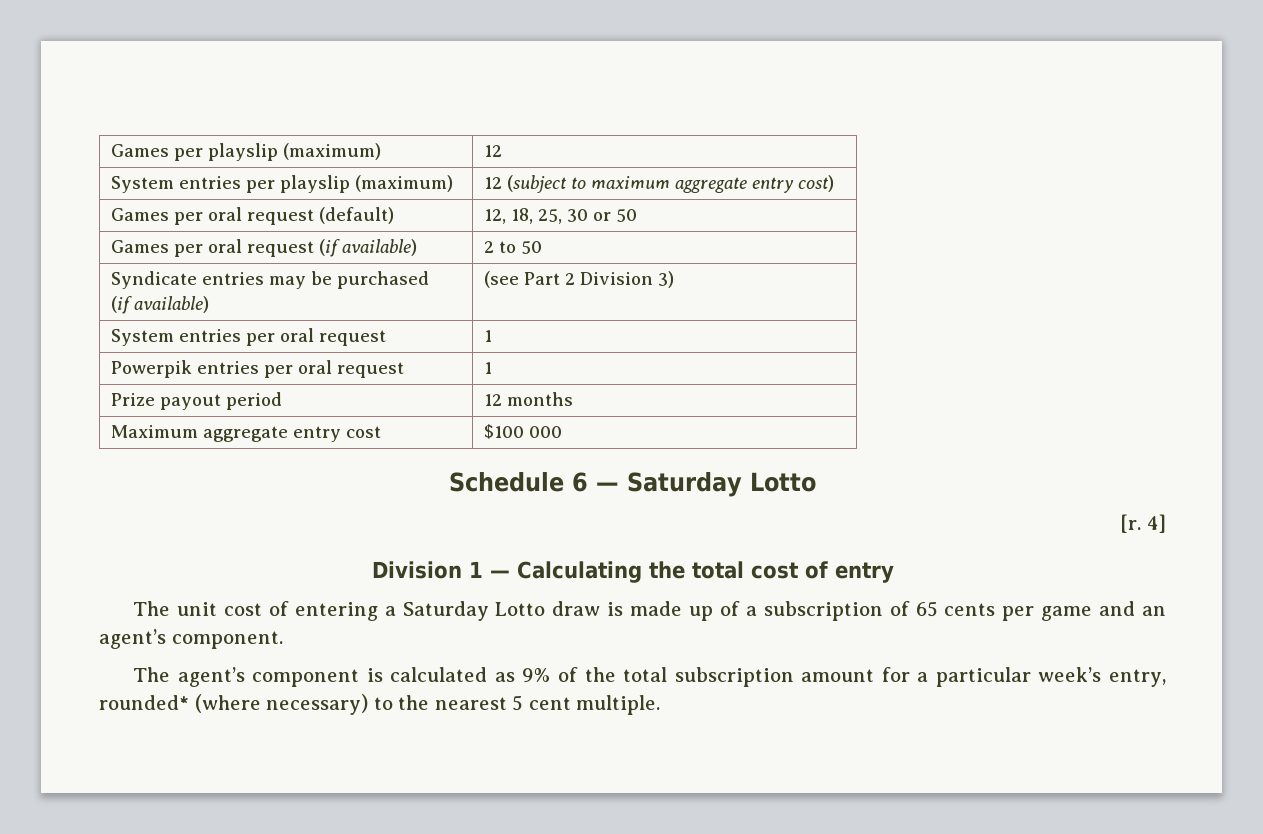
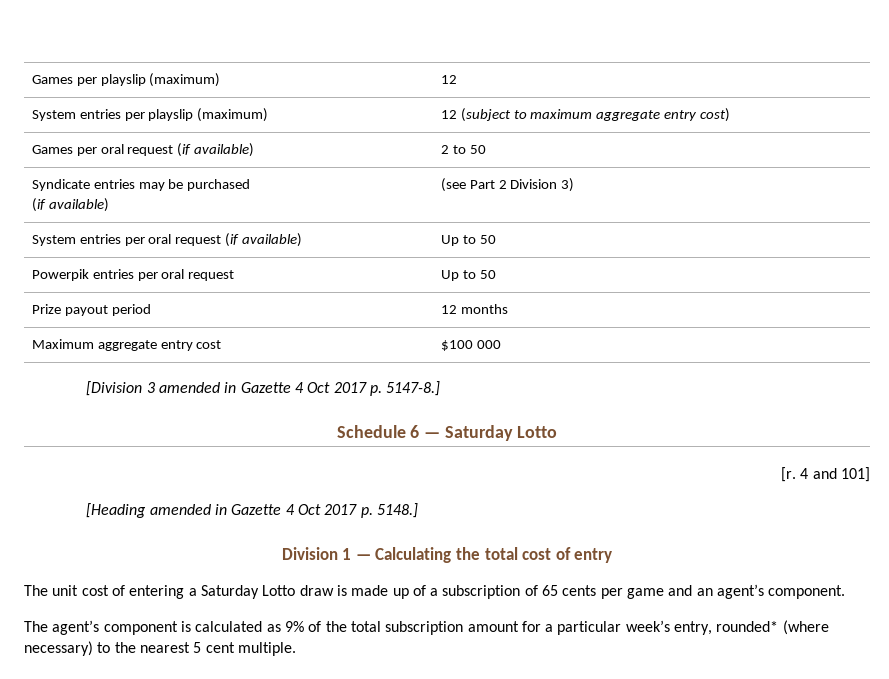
[111,207,395,225] [484,208,638,224] // Games per oral request (default) | 12, 18, 25, 30 or 50 -> (731, 115) none
[484,330,493,342] | 1 -> [225,233,303,247] [440,235,496,246] (if available) | Up to 50
[484,362,493,374] 1 -> [440,270,496,281] Up to 50
(563, 432) none -> [86,381,441,396] // [Division 3 amended in Gazette 4 Oct 2017 p. 5147-8.]
[1147,514,1167,533] 4] -> [800,467,871,482] [86,503,418,518] 4 and 101] // [Heading amended in Gazette 4 Oct 2017 p. 5148.]

